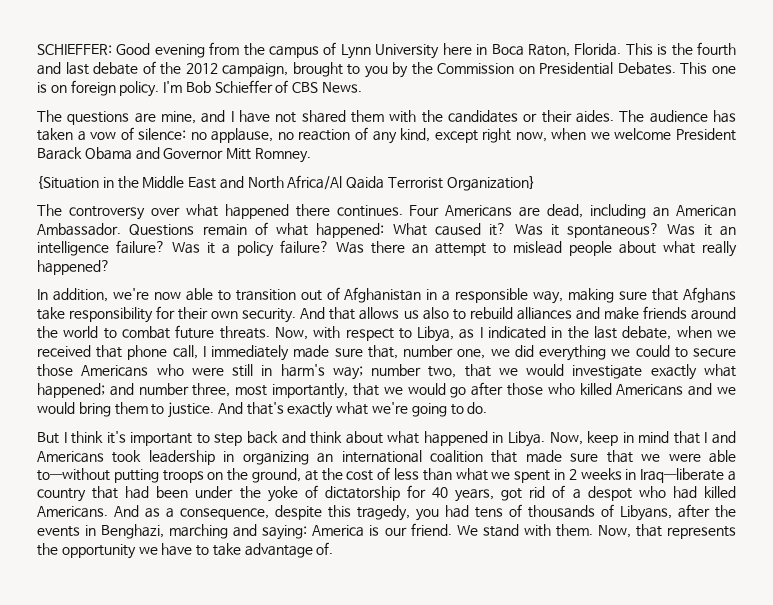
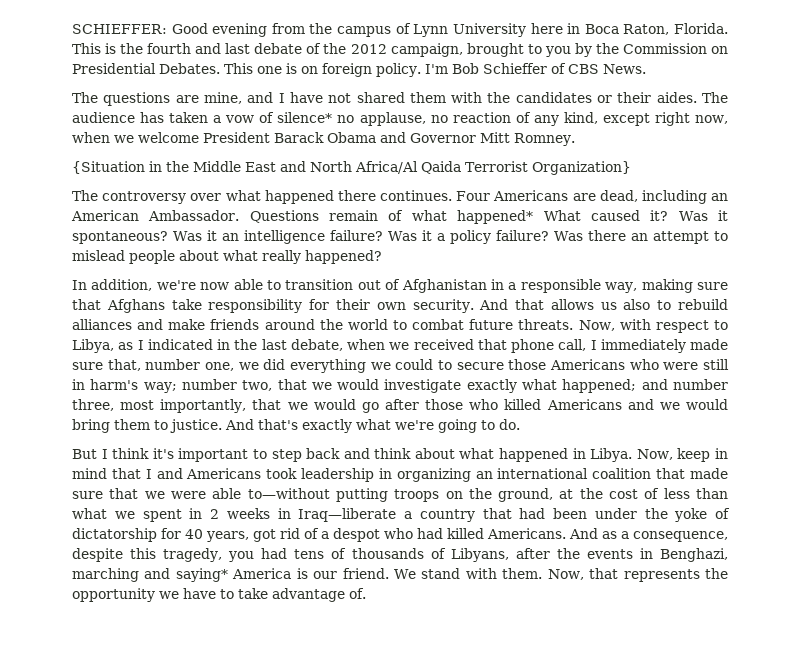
[138,128,187,140] silence: -> [277,112,333,123] silence*
[316,223,385,238] happened: -> [457,210,534,224] happened*
[262,525,308,540] saying: -> [175,568,228,582] saying*

